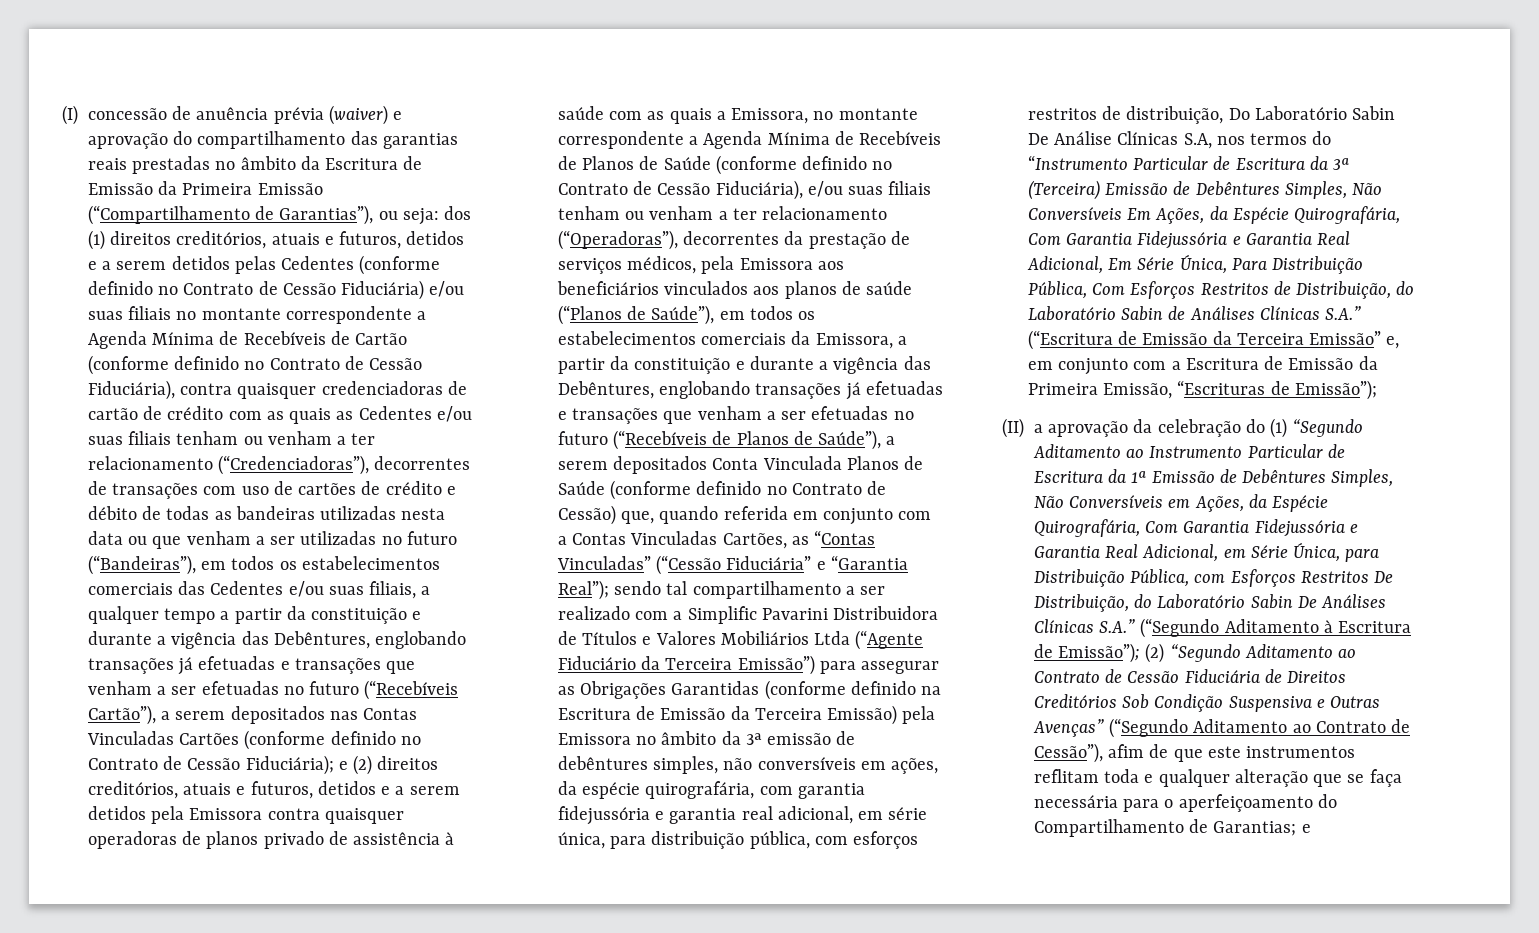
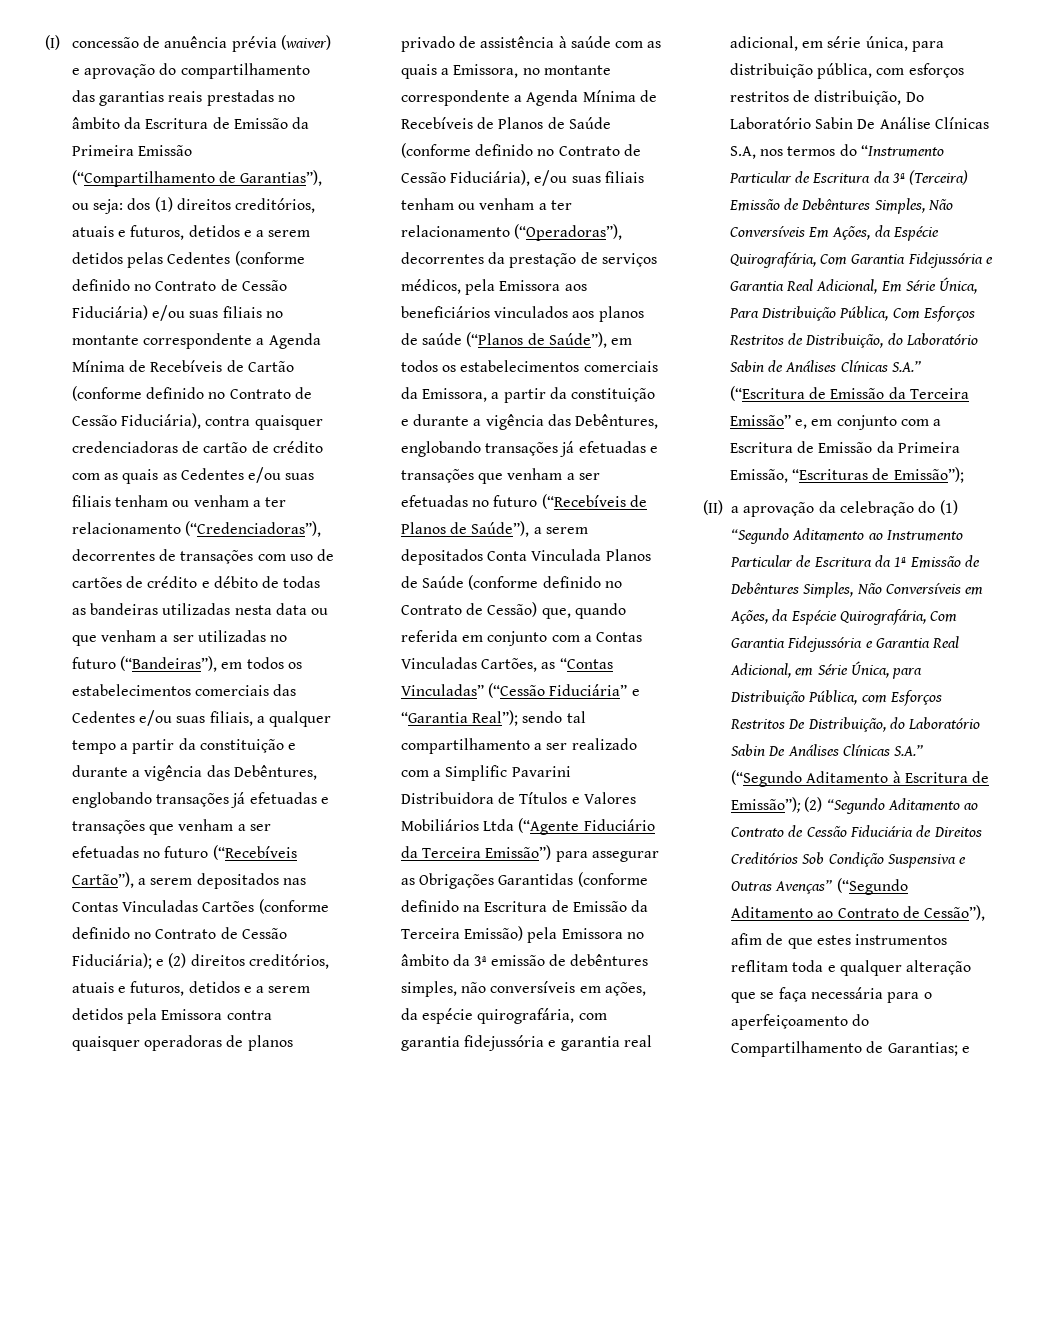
[1207,746,1241,758] este -> [816,935,851,945] estes

